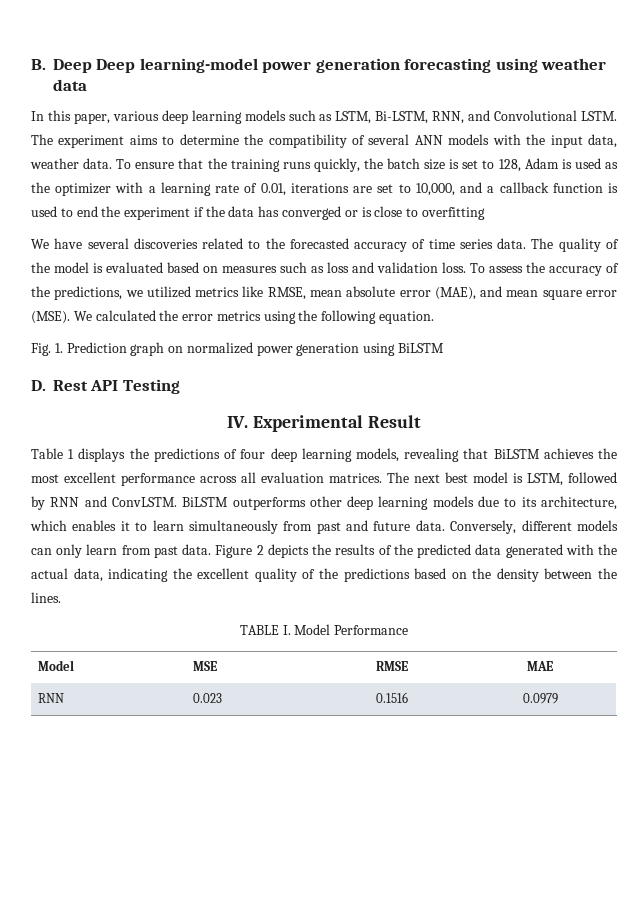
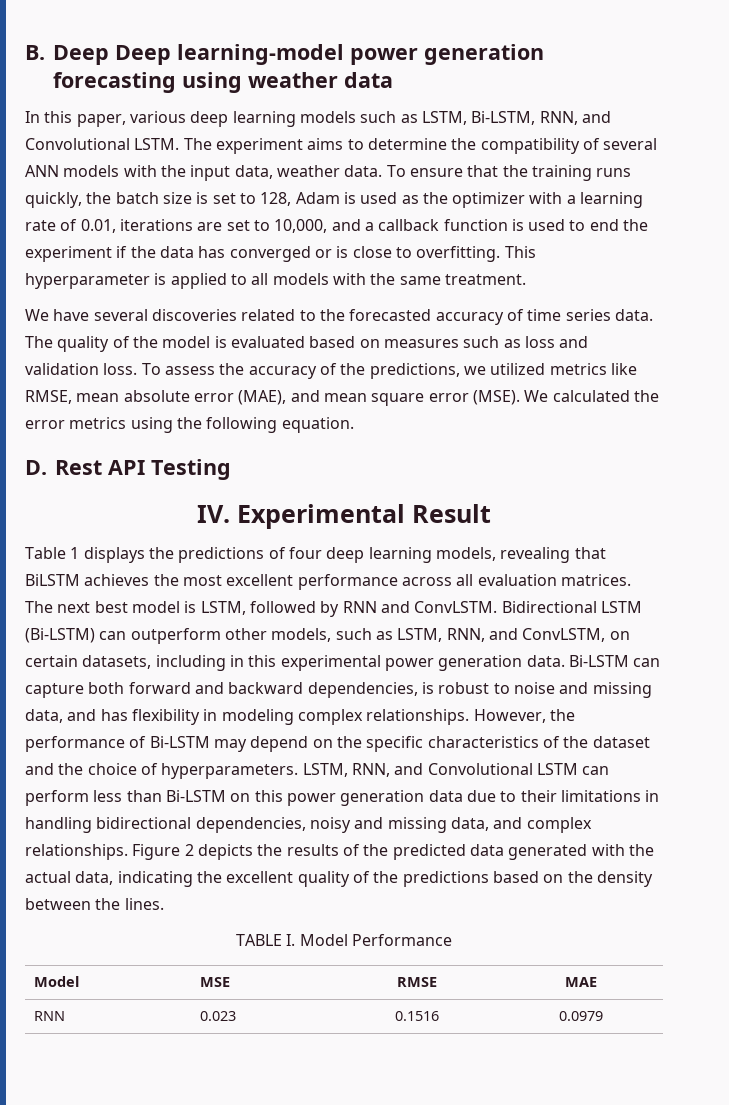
[421,207,485,220] overfitting -> [416,246,536,262] [25,273,526,289] overfitting. This hyperparameter is applied to all models with the same treatment.
[31,342,445,356] // Fig. 1. Prediction graph on normalized power generation using BiLSTM -> (354, 425) none
[182,496,618,510] [30,520,618,534] [31,544,212,558] BiLSTM outperforms other deep learning models due to its architecture, which enables it to learn simultaneously from past and future data. Conversely, different models can only learn from past data. -> [501,601,642,613] [25,628,630,644] [25,655,661,671] [25,682,652,698] [25,709,575,725] [25,736,650,752] [25,763,610,779] [25,790,660,806] [25,817,592,833] [25,844,128,860] Bidirectional LSTM (Bi-LSTM) can outperform other models, such as LSTM, RNN, and ConvLSTM, on certain datasets, including in this experimental power generation data. Bi-LSTM can capture both forward and backward dependencies, is robust to noise and missing data, and has flexibility in modeling complex relationships. However, the performance of Bi-LSTM may depend on the specific characteristics of the dataset and the choice of hyperparameters. LSTM, RNN, and Convolutional LSTM can perform less than Bi-LSTM on this power generation data due to their limitations in handling bidirectional dependencies, noisy and missing data, and complex relationships.

